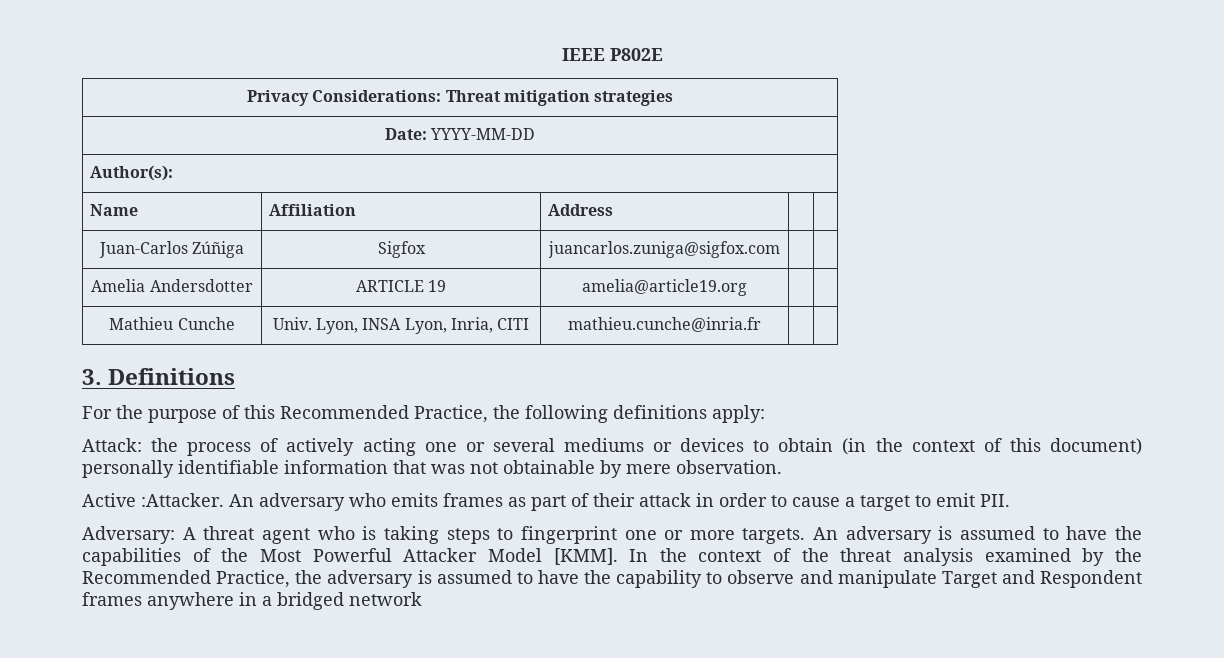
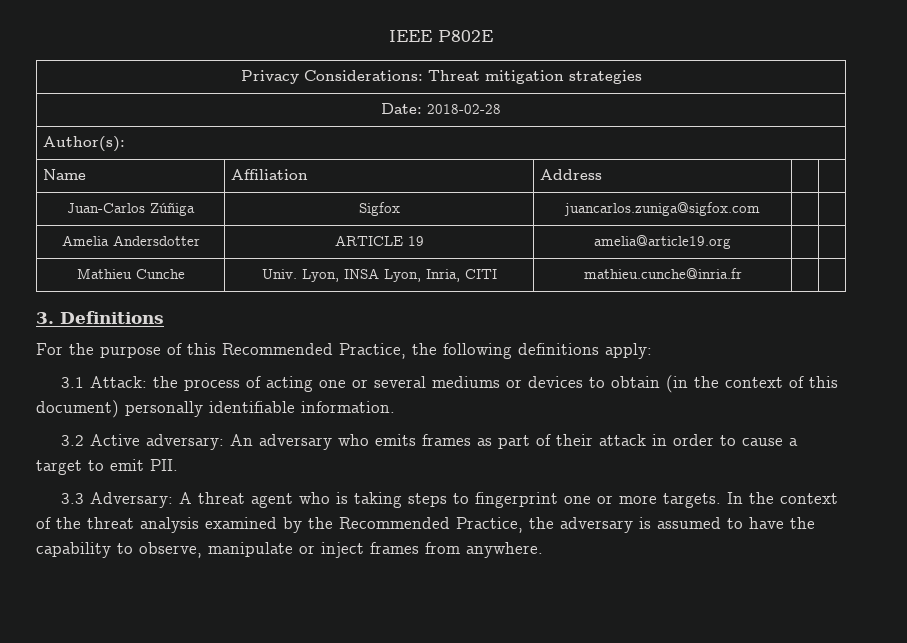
[430,128,536,140] YYYY-MM-DD -> [427,104,501,114] 2018-02-28
(765, 414) none -> [60,377,84,388] 3.1
[286,438,355,456] actively -> (261, 382) none
[284,460,782,478] [82,493,224,507] information that was not obtainable by mere observation. // Active :Attacker. -> [301,401,395,413] [60,434,224,450] information. // 3.2 Active adversary:
(1010, 500) none -> [60,493,84,504] 3.3
[813,526,1142,544] [82,548,618,566] An adversary is assumed to have the capabilities of the Most Powerful Attacker Model [KMM]. -> (721, 500) none
[727,570,1142,588] [82,592,422,610] observe and manipulate Target and Respondent frames anywhere in a bridged network -> [139,542,543,558] observe, manipulate or inject frames from anywhere.

